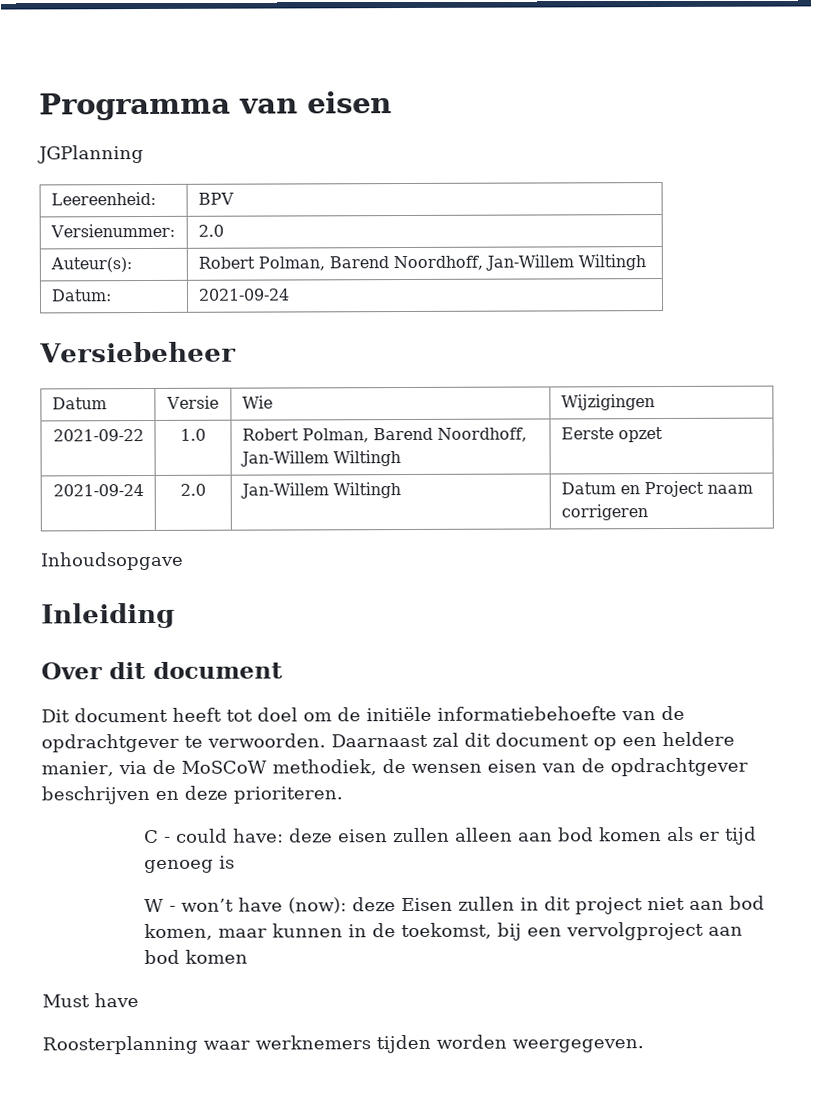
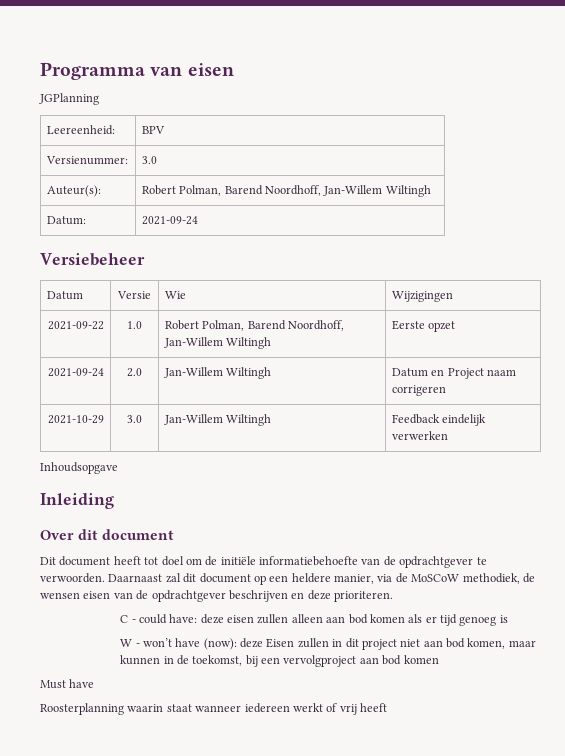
[197,224,224,237] 2.0 -> [141,156,157,164] 3.0
(648, 512) none -> [47,415,104,424] [127,415,142,423] [163,414,272,426] [391,414,487,426] [391,431,448,440] // 2021-10-29 | 3.0 | Jan-Willem Wiltingh | Feedback eindelijk verwerken
[203,1034,644,1054] waar werknemers tijden worden weergegeven. -> [127,703,387,715] waarin staat wanneer iedereen werkt of vrij heeft

